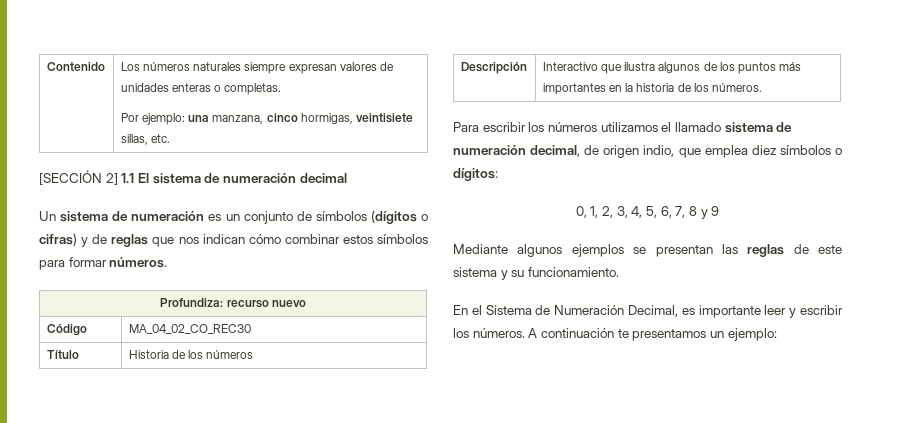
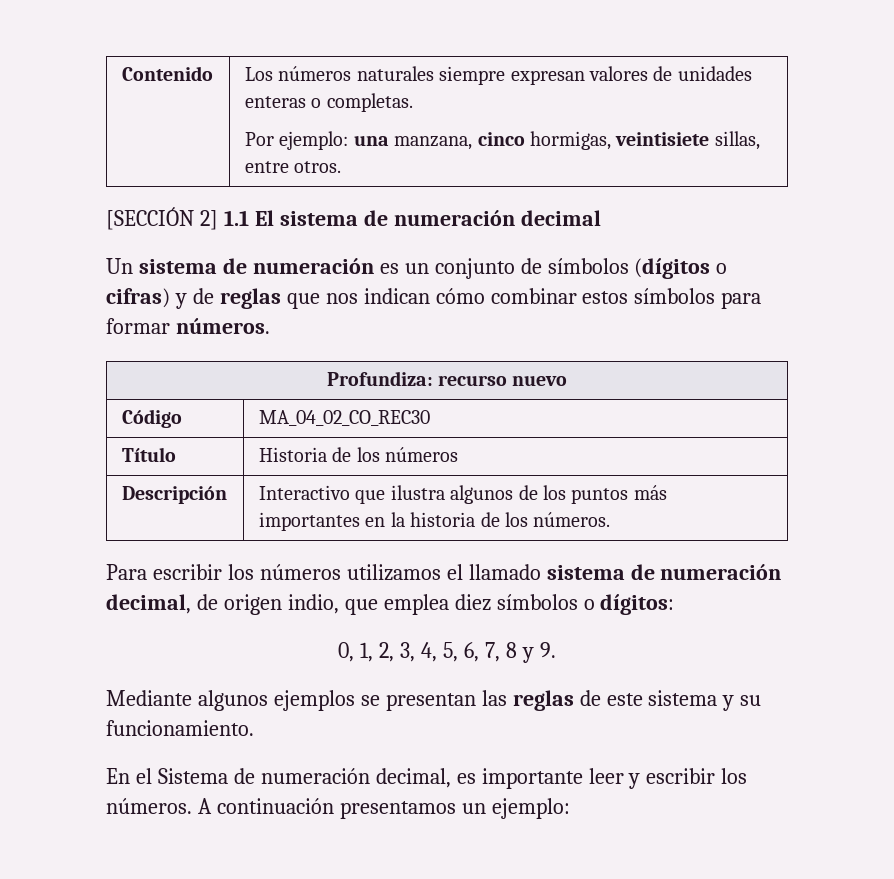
[150,134,170,143] etc. -> [244,161,342,173] entre otros.
[711,206,720,216] 9 -> [539,642,556,658] 9.
[554,305,678,317] Numeración Decimal, -> [260,768,451,788] numeración decimal,
[617,329,629,338] te -> (334, 806) none

